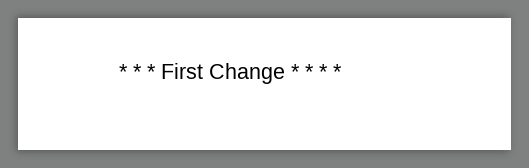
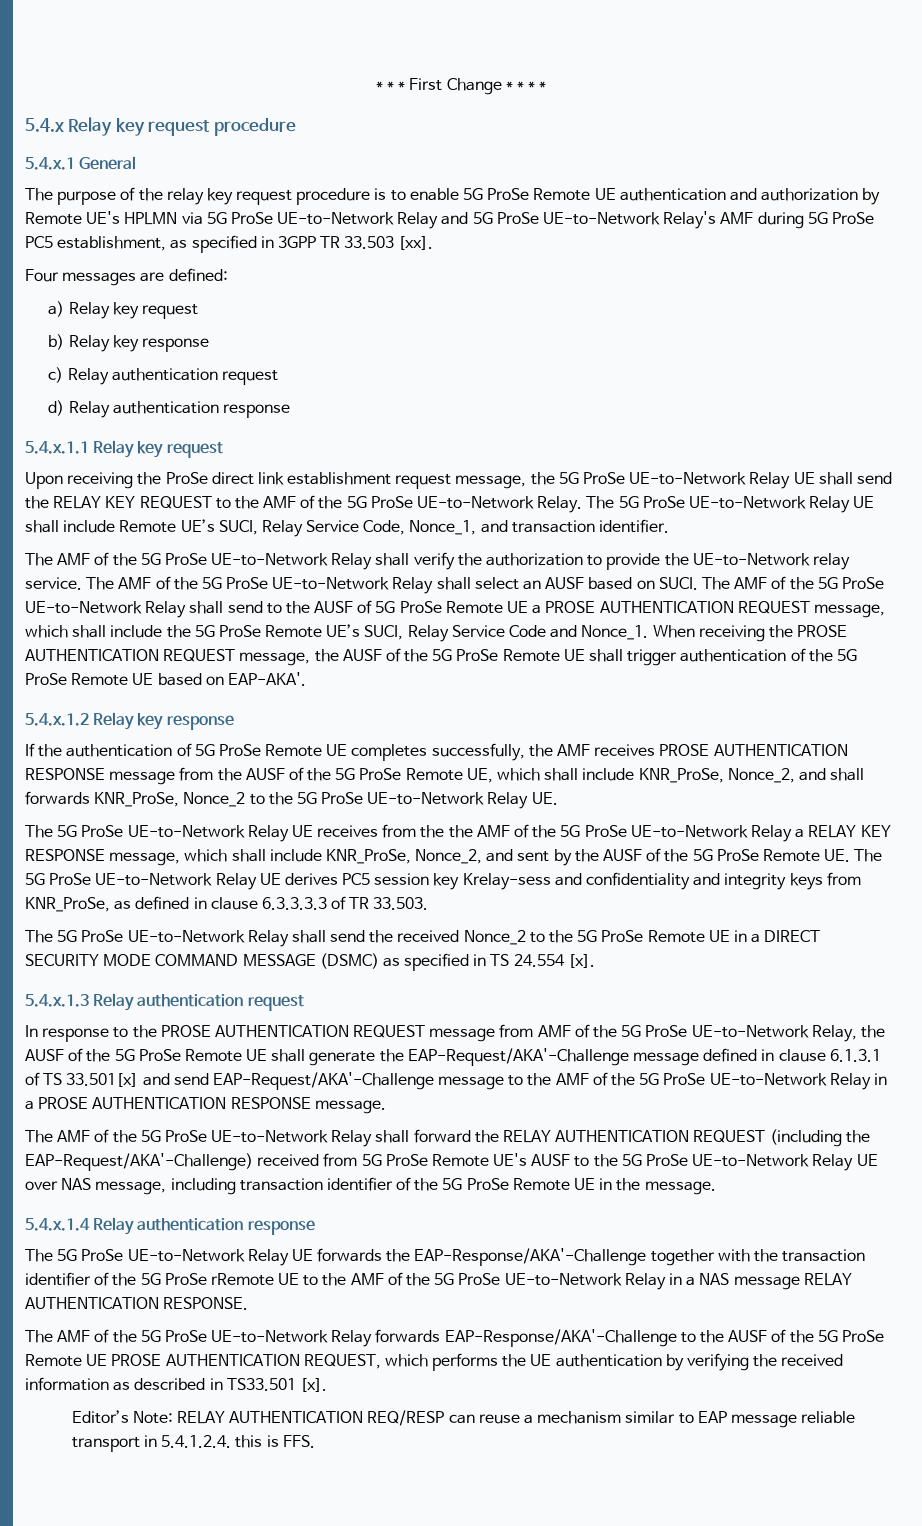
(342, 71) none -> [25,117,296,136] [25,156,137,170] [25,187,881,205] [25,211,874,229] [25,235,434,253] [25,268,228,286] [48,301,198,319] [48,334,209,352] [48,367,278,385] [48,400,290,418] [25,440,223,458] [25,472,892,489] [25,495,875,513] [25,519,670,537] [25,552,850,570] [25,576,884,594] [25,600,885,618] [25,624,848,642] [25,648,857,666] [25,672,306,686] [25,712,234,730] [25,743,848,761] [25,767,865,785] [25,791,558,809] [25,824,891,842] [25,848,883,866] [25,872,861,890] [25,896,429,912] [25,930,821,947] [25,953,595,971] [25,993,304,1011] [25,1024,885,1042] [25,1048,881,1066] [25,1072,887,1090] [25,1097,386,1114] [25,1129,870,1147] [25,1153,878,1171] [25,1177,716,1195] [25,1217,315,1235] [25,1248,866,1266] [25,1272,852,1290] [25,1297,249,1310] [25,1329,884,1347] [25,1353,844,1371] [25,1377,327,1392] [71,1410,856,1428] [71,1435,315,1452] // 5.4.x Relay key request procedure // 5.4.x.1 General // The purpose of the relay key request procedure is to enable 5G ProSe Remote UE authentication and authorization by Remote UE's HPLMN via 5G ProSe UE-to-Network Relay and 5G ProSe UE-to-Network Relay's AMF during 5G ProSe PC5 establishment, as specified in 3GPP TR 33.503 [xx]. // Four messages are defined: // a) Relay key request // b) Relay key response // c) Relay authentication request // d) Relay authentication response // 5.4.x.1.1 Relay key request // Upon receiving the ProSe direct link establishment request message, the 5G ProSe UE-to-Network Relay UE shall send the RELAY KEY REQUEST to the AMF of the 5G ProSe UE-to-Network Relay. The 5G ProSe UE-to-Network Relay UE shall include Remote UE’s SUCI, Relay Service Code, Nonce_1, and transaction identifier. // The AMF of the 5G ProSe UE-to-Network Relay shall verify the authorization to provide the UE-to-Network relay service. The AMF of the 5G ProSe UE-to-Network Relay shall select an AUSF based on SUCI. The AMF of the 5G ProSe UE-to-Network Relay shall send to the AUSF of 5G ProSe Remote UE a PROSE AUTHENTICATION REQUEST message, which shall include the 5G ProSe Remote UE’s SUCI, Relay Service Code and Nonce_1. When receiving the PROSE AUTHENTICATION REQUEST message, the AUSF of the 5G ProSe Remote UE shall trigger authentication of the 5G ProSe Remote UE based on EAP-AKA'. // 5.4.x.1.2 Relay key response // If the authentication of 5G ProSe Remote UE completes successfully, the AMF receives PROSE AUTHENTICATION RESPONSE message from the AUSF of the 5G ProSe Remote UE, which shall include KNR_ProSe, Nonce_2, and shall forwards KNR_ProSe, Nonce_2 to the 5G ProSe UE-to-Network Relay UE. // The 5G ProSe UE-to-Network Relay UE receives from the the AMF of the 5G ProSe UE-to-Network Relay a RELAY KEY RESPONSE message, which shall include KNR_ProSe, Nonce_2, and sent by the AUSF of the 5G ProSe Remote UE. The 5G ProSe UE-to-Network Relay UE derives PC5 session key Krelay-sess and confidentiality and integrity keys from KNR_ProSe, as defined in clause 6.3.3.3.3 of TR 33.503. // The 5G ProSe UE-to-Network Relay shall send the received Nonce_2 to the 5G ProSe Remote UE in a DIRECT SECURITY MODE COMMAND MESSAGE (DSMC) as specified in TS 24.554 [x]. // 5.4.x.1.3 Relay authentication request // In response to the PROSE AUTHENTICATION REQUEST message from AMF of the 5G ProSe UE-to-Network Relay, the AUSF of the 5G ProSe Remote UE shall generate the EAP-Request/AKA'-Challenge message defined in clause 6.1.3.1 of TS 33.501[x] and send EAP-Request/AKA'-Challenge message to the AMF of the 5G ProSe UE-to-Network Relay in a PROSE AUTHENTICATION RESPONSE message. // The AMF of the 5G ProSe UE-to-Network Relay shall forward the RELAY AUTHENTICATION REQUEST (including the EAP-Request/AKA'-Challenge) received from 5G ProSe Remote UE's AUSF to the 5G ProSe UE-to-Network Relay UE over NAS message, including transaction identifier of the 5G ProSe Remote UE in the message. // 5.4.x.1.4 Relay authentication response // The 5G ProSe UE-to-Network Relay UE forwards the EAP-Response/AKA'-Challenge together with the transaction identifier of the 5G ProSe rRemote UE to the AMF of the 5G ProSe UE-to-Network Relay in a NAS message RELAY AUTHENTICATION RESPONSE. // The AMF of the 5G ProSe UE-to-Network Relay forwards EAP-Response/AKA'-Challenge to the AUSF of the 5G ProSe Remote UE PROSE AUTHENTICATION REQUEST, which performs the UE authentication by verifying the received information as described in TS33.501 [x]. // Editor’s Note: RELAY AUTHENTICATION REQ/RESP can reuse a mechanism similar to EAP message reliable transport in 5.4.1.2.4. this is FFS.

